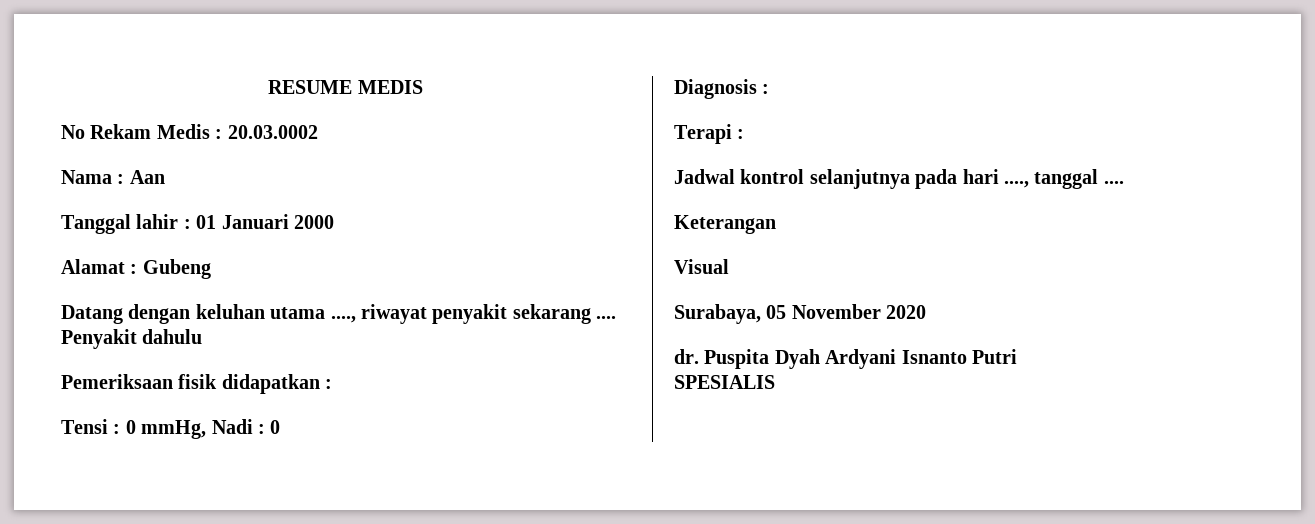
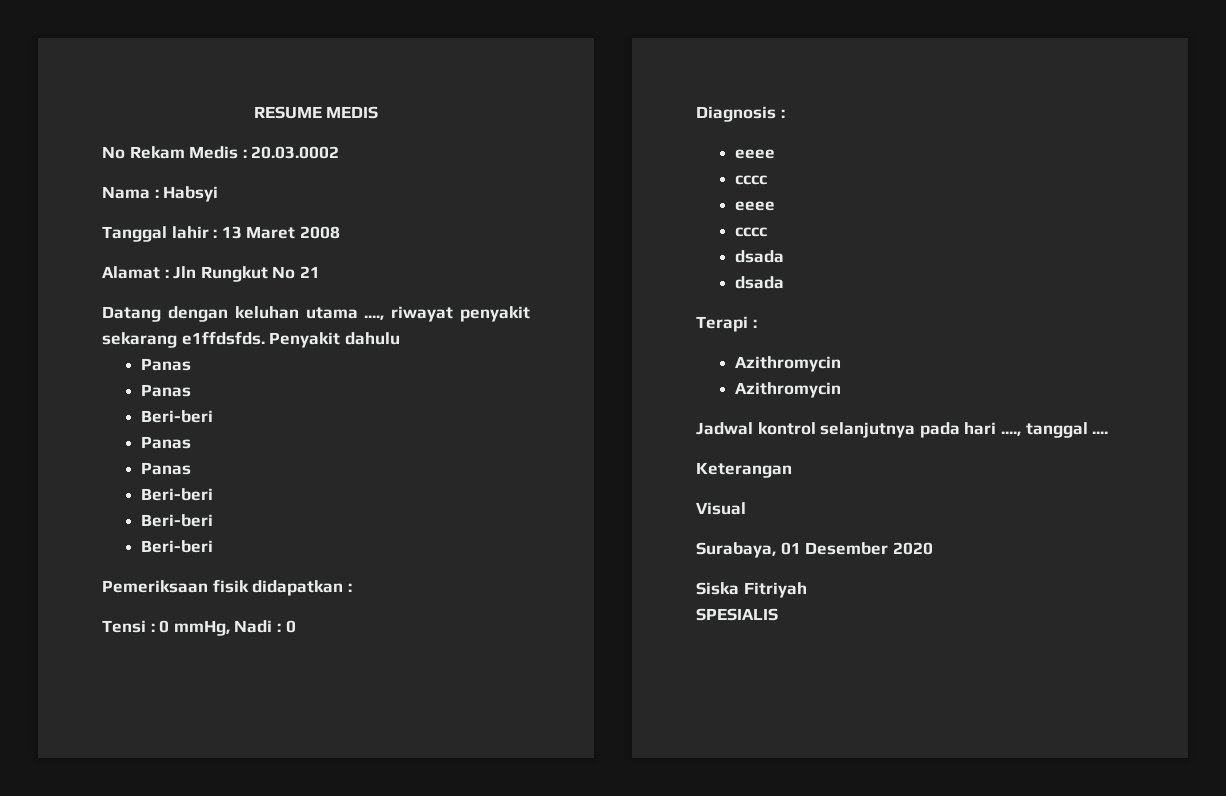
[129,170,165,184] Aan -> [163,186,219,202] Habsyi
[196,214,334,229] 01 Januari 2000 -> [221,226,340,239] 13 Maret 2008
[142,259,211,279] Gubeng -> [173,266,320,282] Jln Rungkut No 21
[596,316,617,319] .... -> [181,331,265,345] e1ffdsfds.
(203, 336) none -> [141,358,192,371] [141,384,192,397] [141,410,214,423] [141,436,192,449] [141,462,192,475] [141,488,214,501] [141,514,214,527] [141,540,214,553] // Panas // Panas // Beri-beri // Panas // Panas // Beri-beri // Beri-beri // Beri-beri
(770, 89) none -> [735,149,776,159] [735,175,768,185] [735,201,776,211] [735,227,768,237] [735,250,785,263] [735,276,785,289] // eeee // cccc // eeee // cccc // dsada // dsada
(745, 134) none -> [735,356,842,372] [735,382,842,398] // Azithromycin // Azithromycin
[766,304,881,319] 05 November -> [780,542,889,555] 01 Desember
[674,349,1017,369] dr. Puspita Dyah Ardyani Isnanto Putri -> [696,582,807,598] Siska Fitriyah

